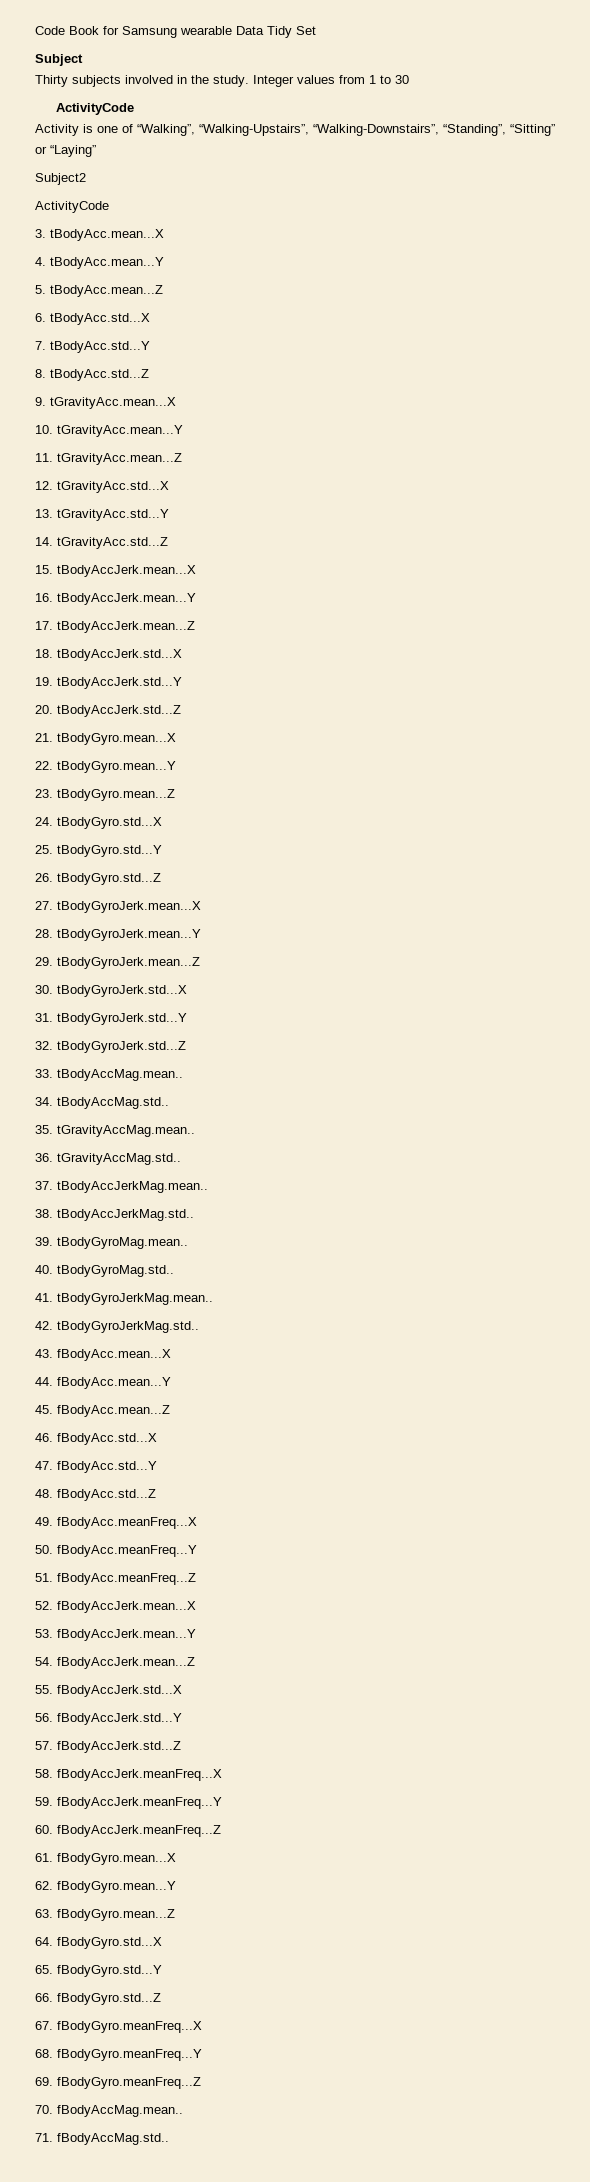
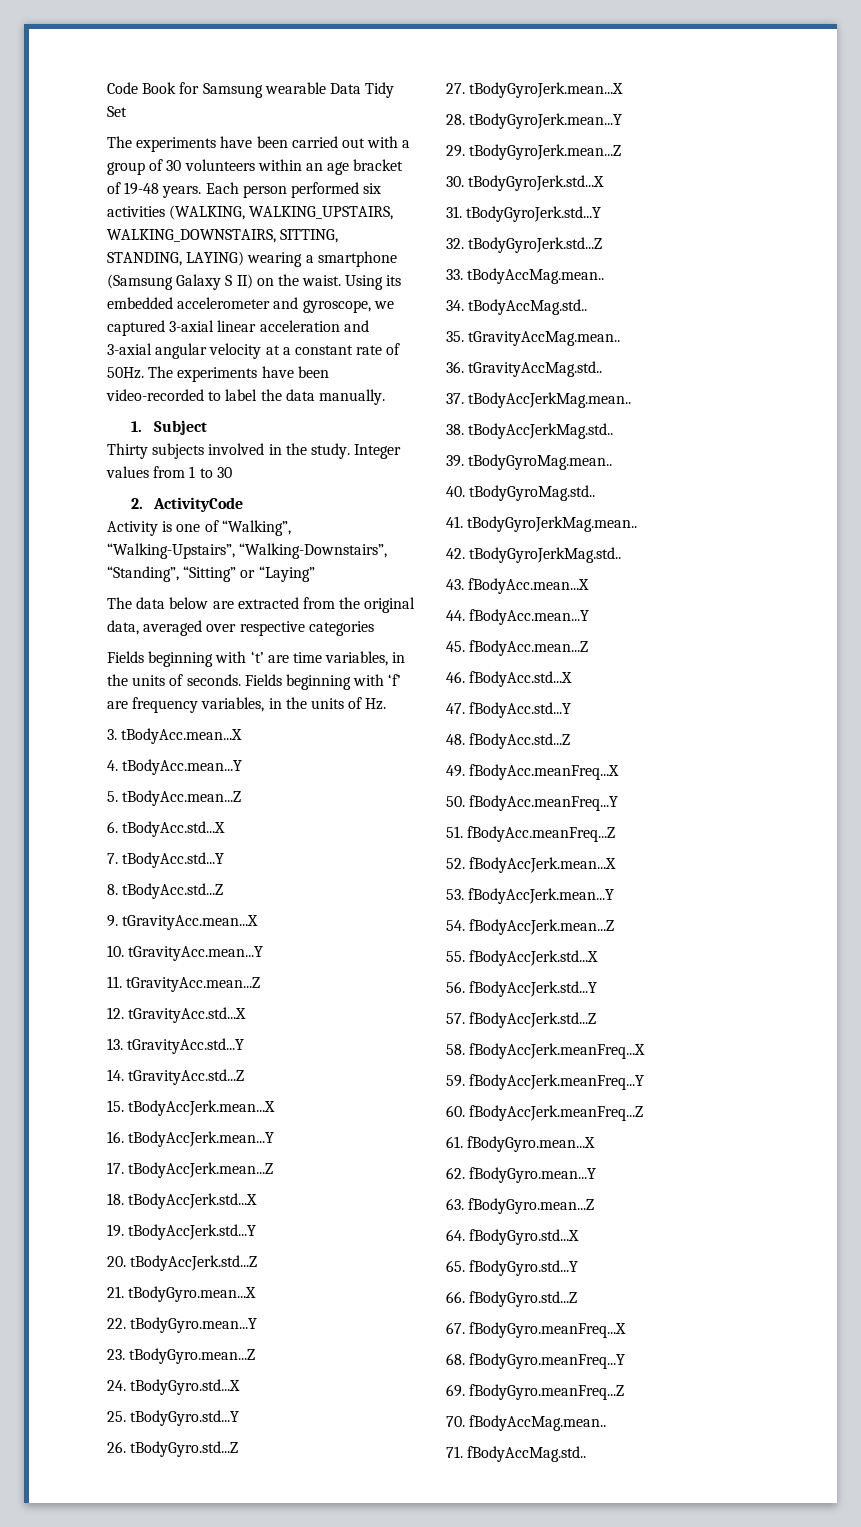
(316, 30) none -> [107,136,411,152] [107,159,404,175] [107,182,382,198] [107,205,394,220] [107,229,339,243] [107,251,397,267] [107,274,402,290] [107,297,394,313] [107,320,369,336] [107,343,401,359] [107,366,329,382] [106,389,385,405] [130,421,142,432] The experiments have been carried out with a group of 30 volunteers within an age bracket of 19-48 years. Each person performed six activities (WALKING, WALKING_UPSTAIRS, WALKING_DOWNSTAIRS, SITTING, STANDING, LAYING) wearing a smartphone (Samsung Galaxy S II) on the waist. Using its embedded accelerometer and gyroscope, we captured 3-axial linear acceleration and 3-axial angular velocity at a constant rate of 50Hz. The experiments have been video-recorded to label the data manually. // 1.
(409, 79) none -> [130,498,143,509] 2.
[35,173,86,185] [35,201,109,213] Subject2 // ActivityCode -> [107,597,416,613] [107,620,374,636] [107,651,406,667] [107,674,402,690] [107,697,387,713] The data below are extracted from the original data, averaged over respective categories // Fields beginning with ‘t’ are time variables, in the units of seconds. Fields beginning with ‘f’ are frequency variables, in the units of Hz.

